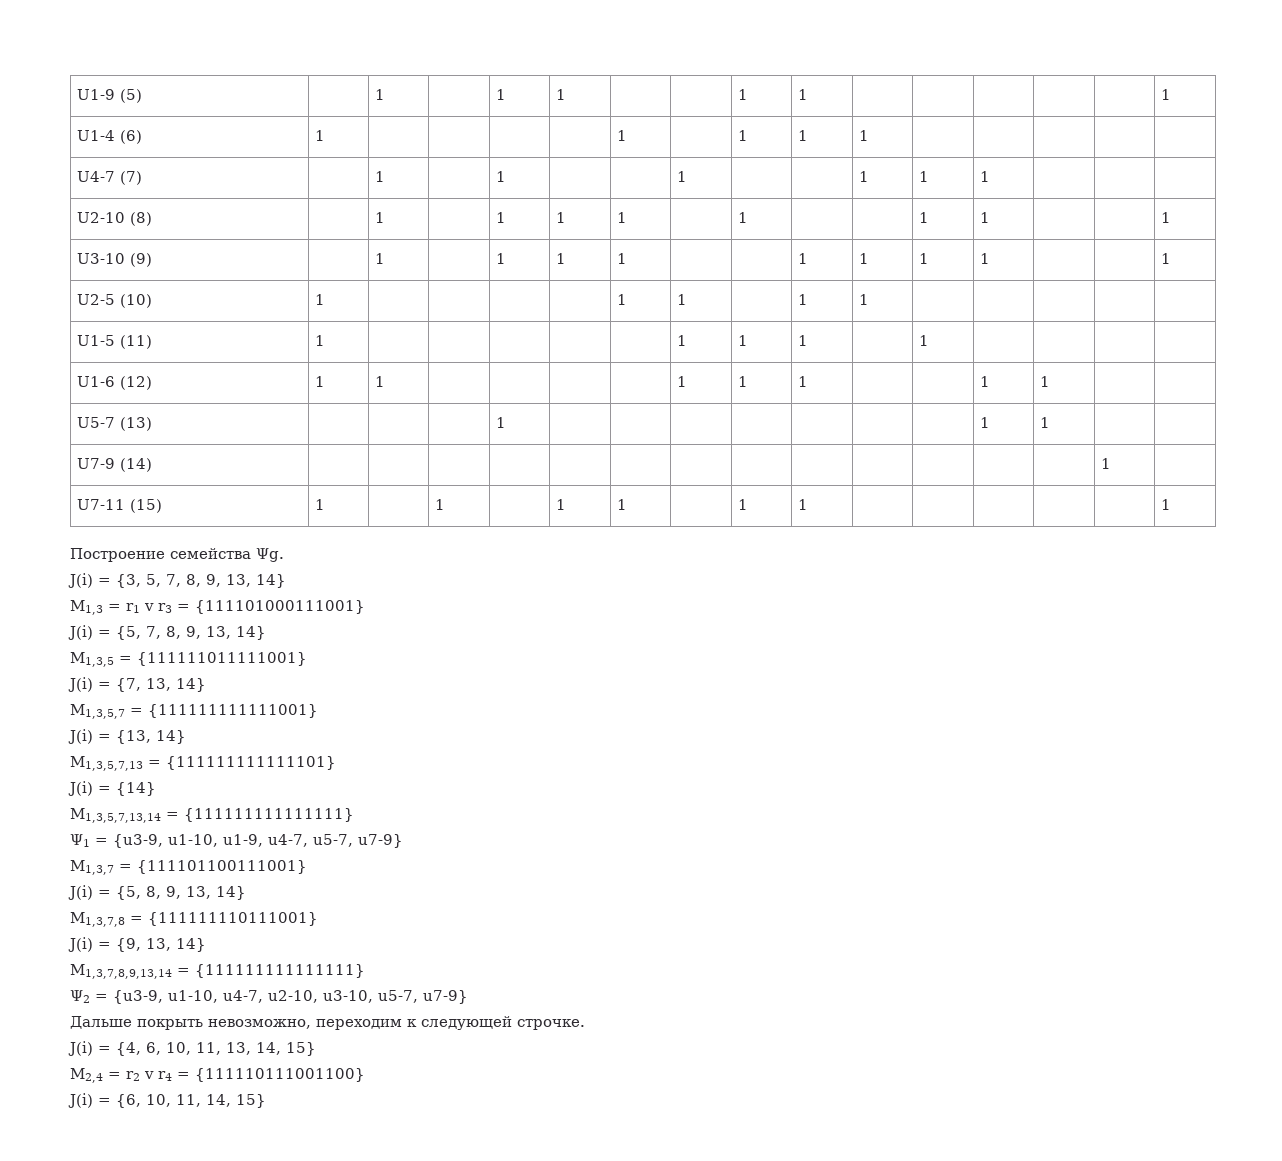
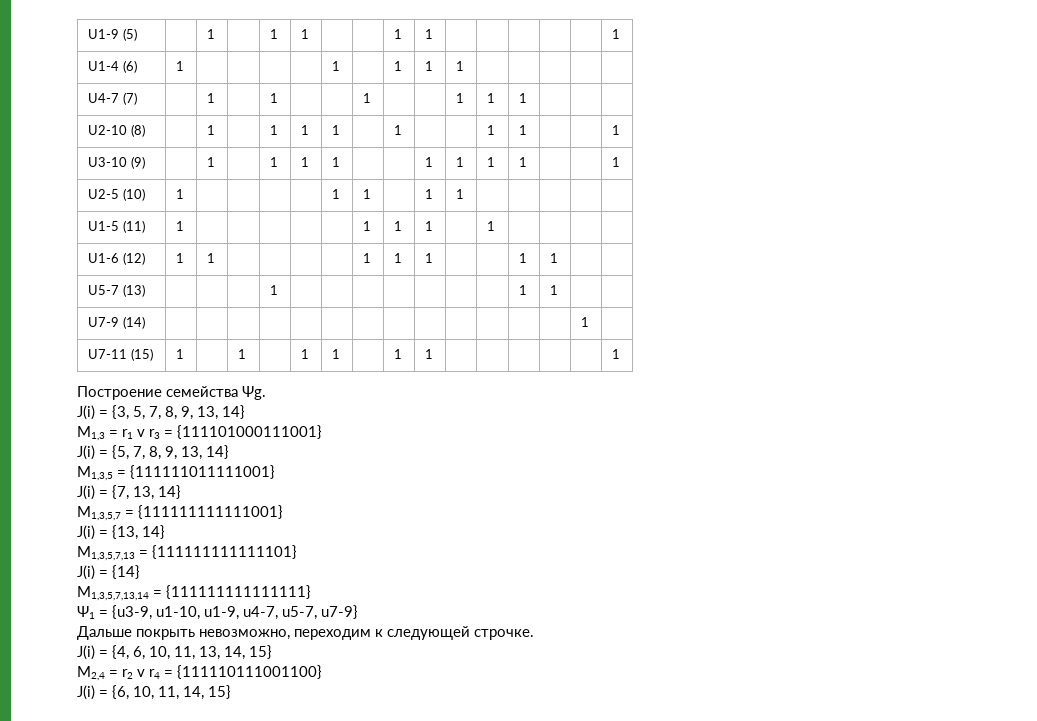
[70,860,307,875] [68,885,246,900] [70,912,318,927] [68,937,206,952] [70,964,365,979] [70,990,468,1004] // M1,3,7 = {111101100111001} // J(i) = {5, 8, 9, 13, 14} // M1,3,7,8 = {111111110111001} // J(i) = {9, 13, 14} // M1,3,7,8,9,13,14 = {111111111111111} // Ψ2 = {u3-9, u1-10, u4-7, u2-10, u3-10, u5-7, u7-9} -> (358, 612) none

